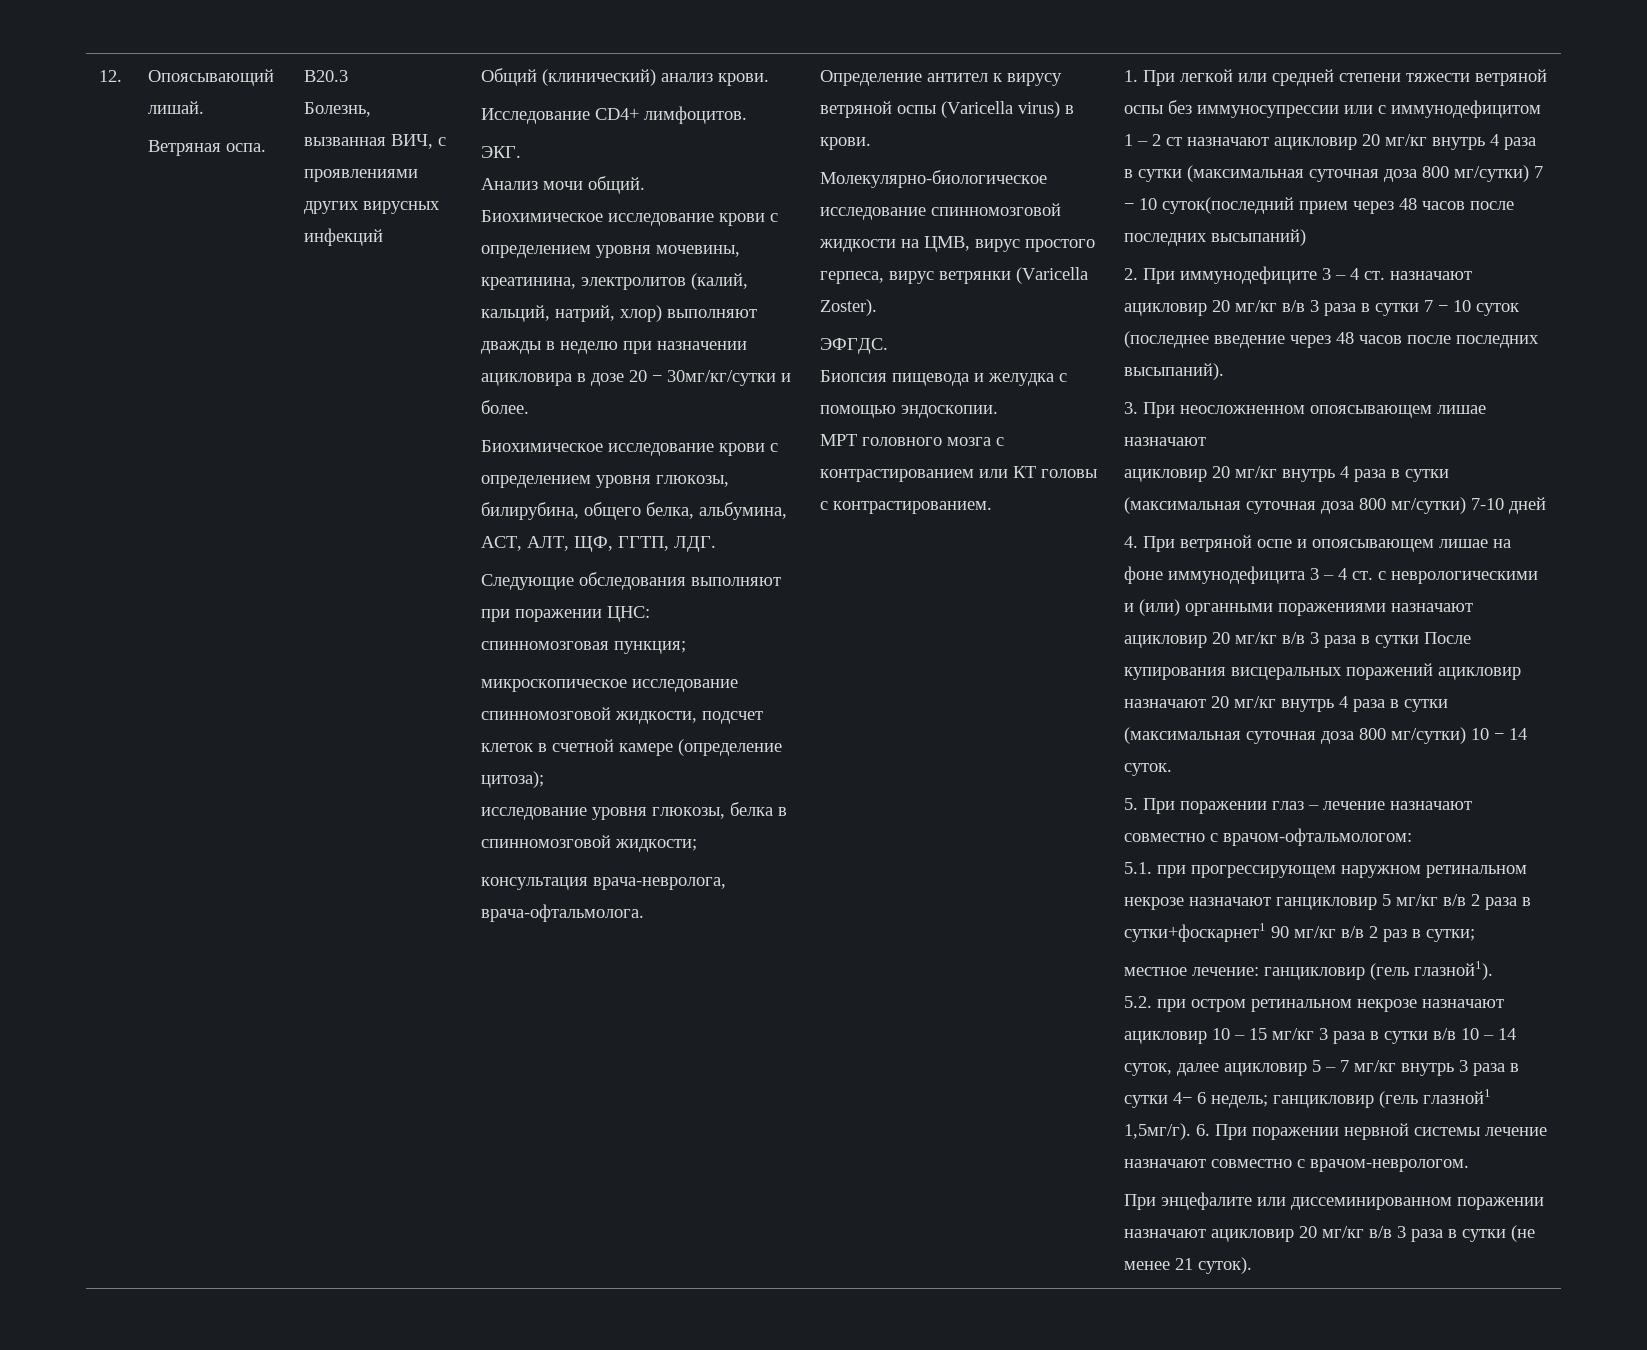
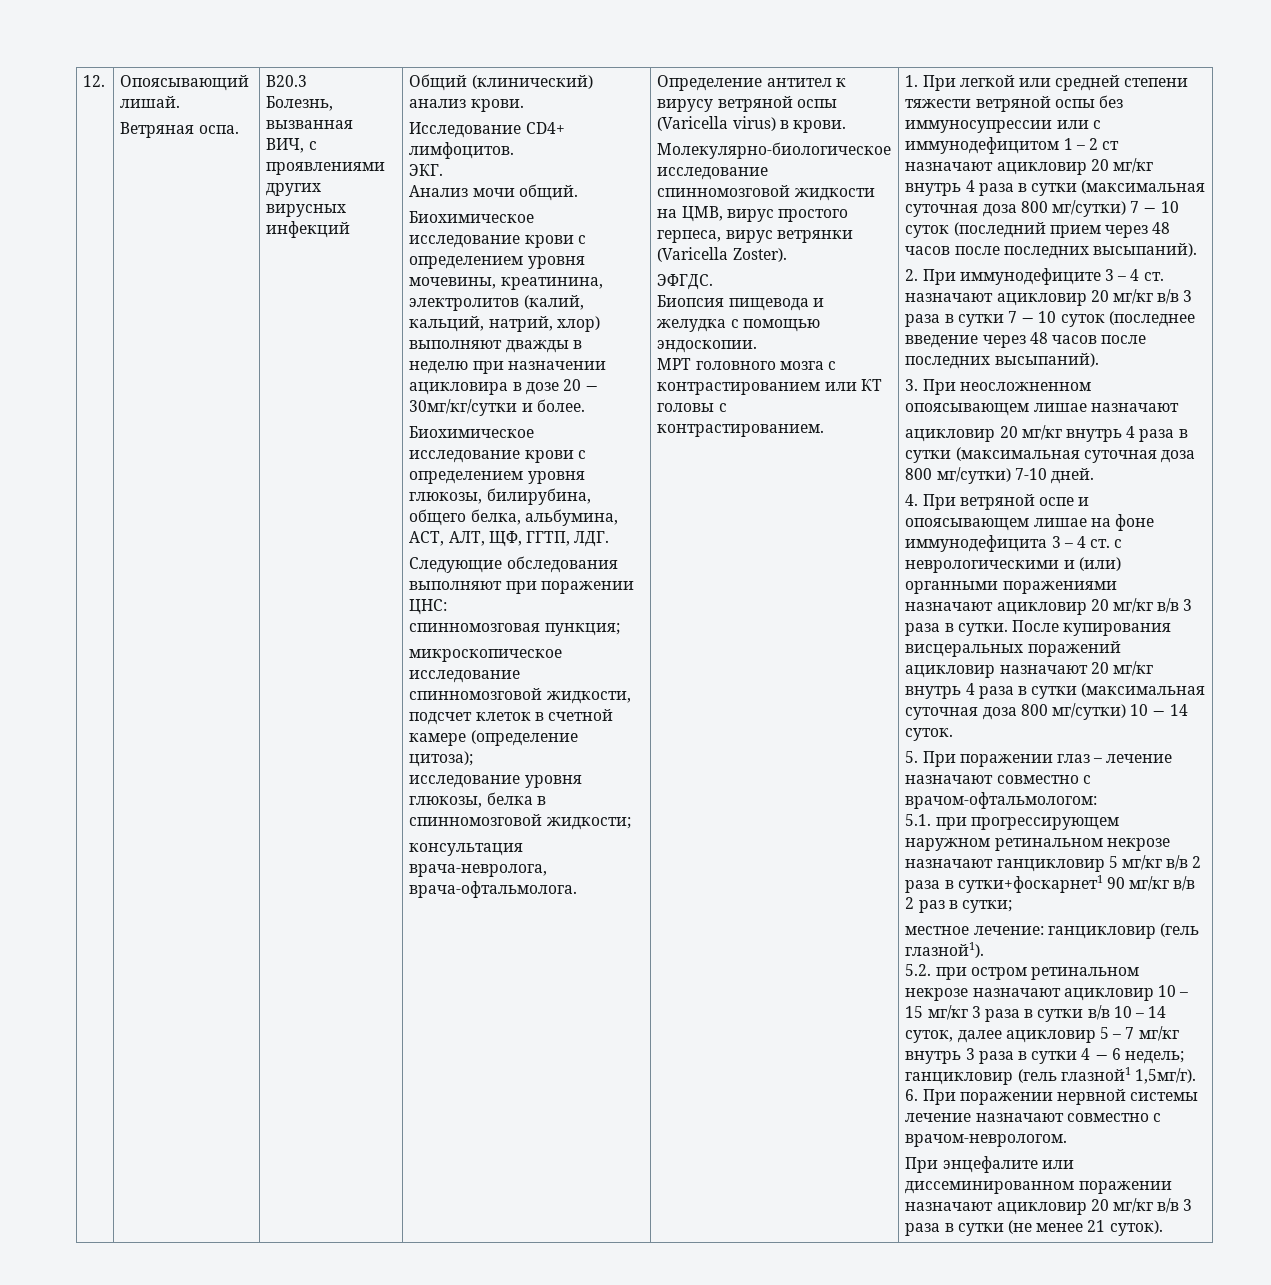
[1161,197,1294,214] суток(последний -> [905,222,1046,238] суток (последний
[1210,229,1306,246] высыпаний) -> [1093,243,1198,257] высыпаний).
[1508,497,1546,514] дней -> [1051,468,1095,484] дней.
[1374,635,1419,648] сутки -> [957,623,1008,636] сутки.
[1172,1092,1192,1104] 4− -> [1081,1048,1108,1060] 4 −

